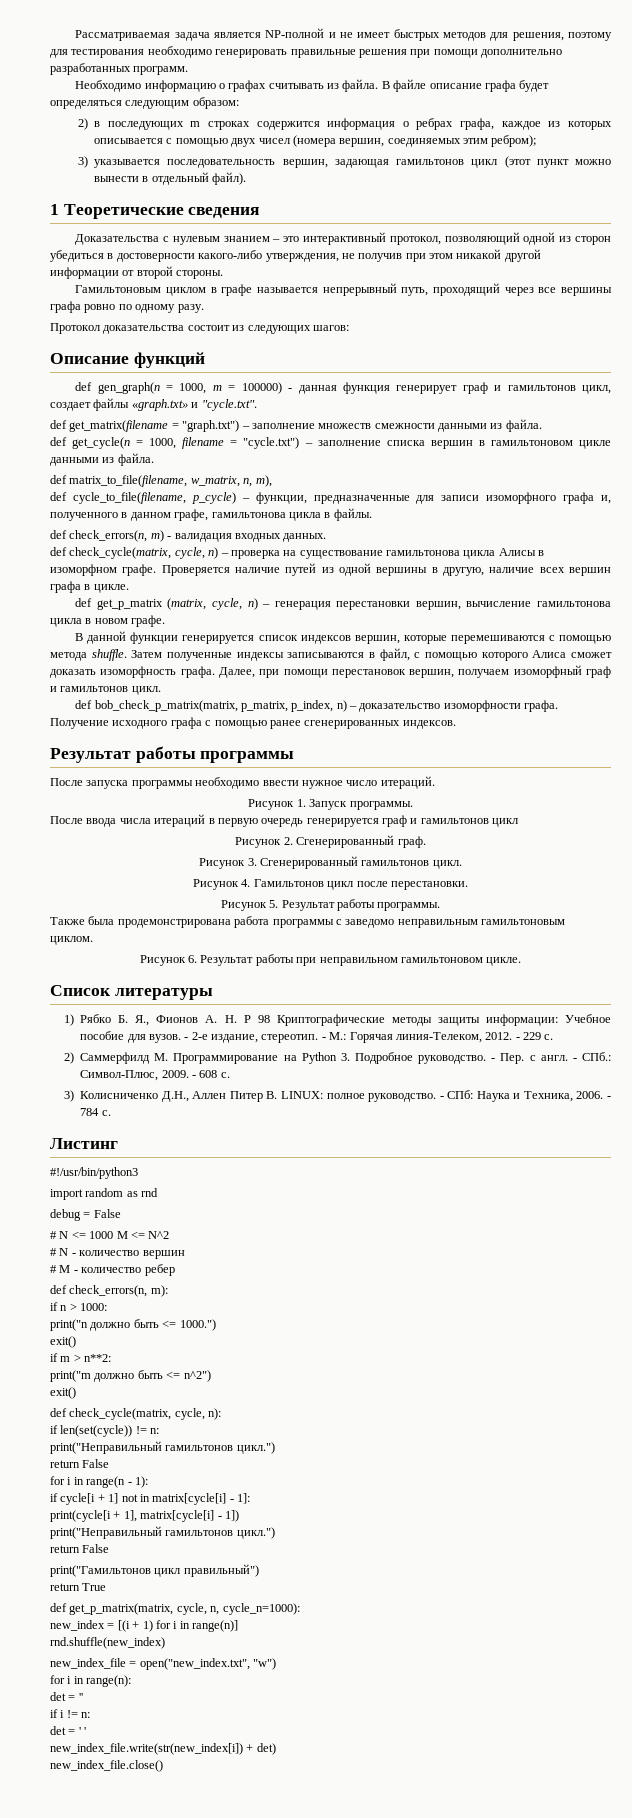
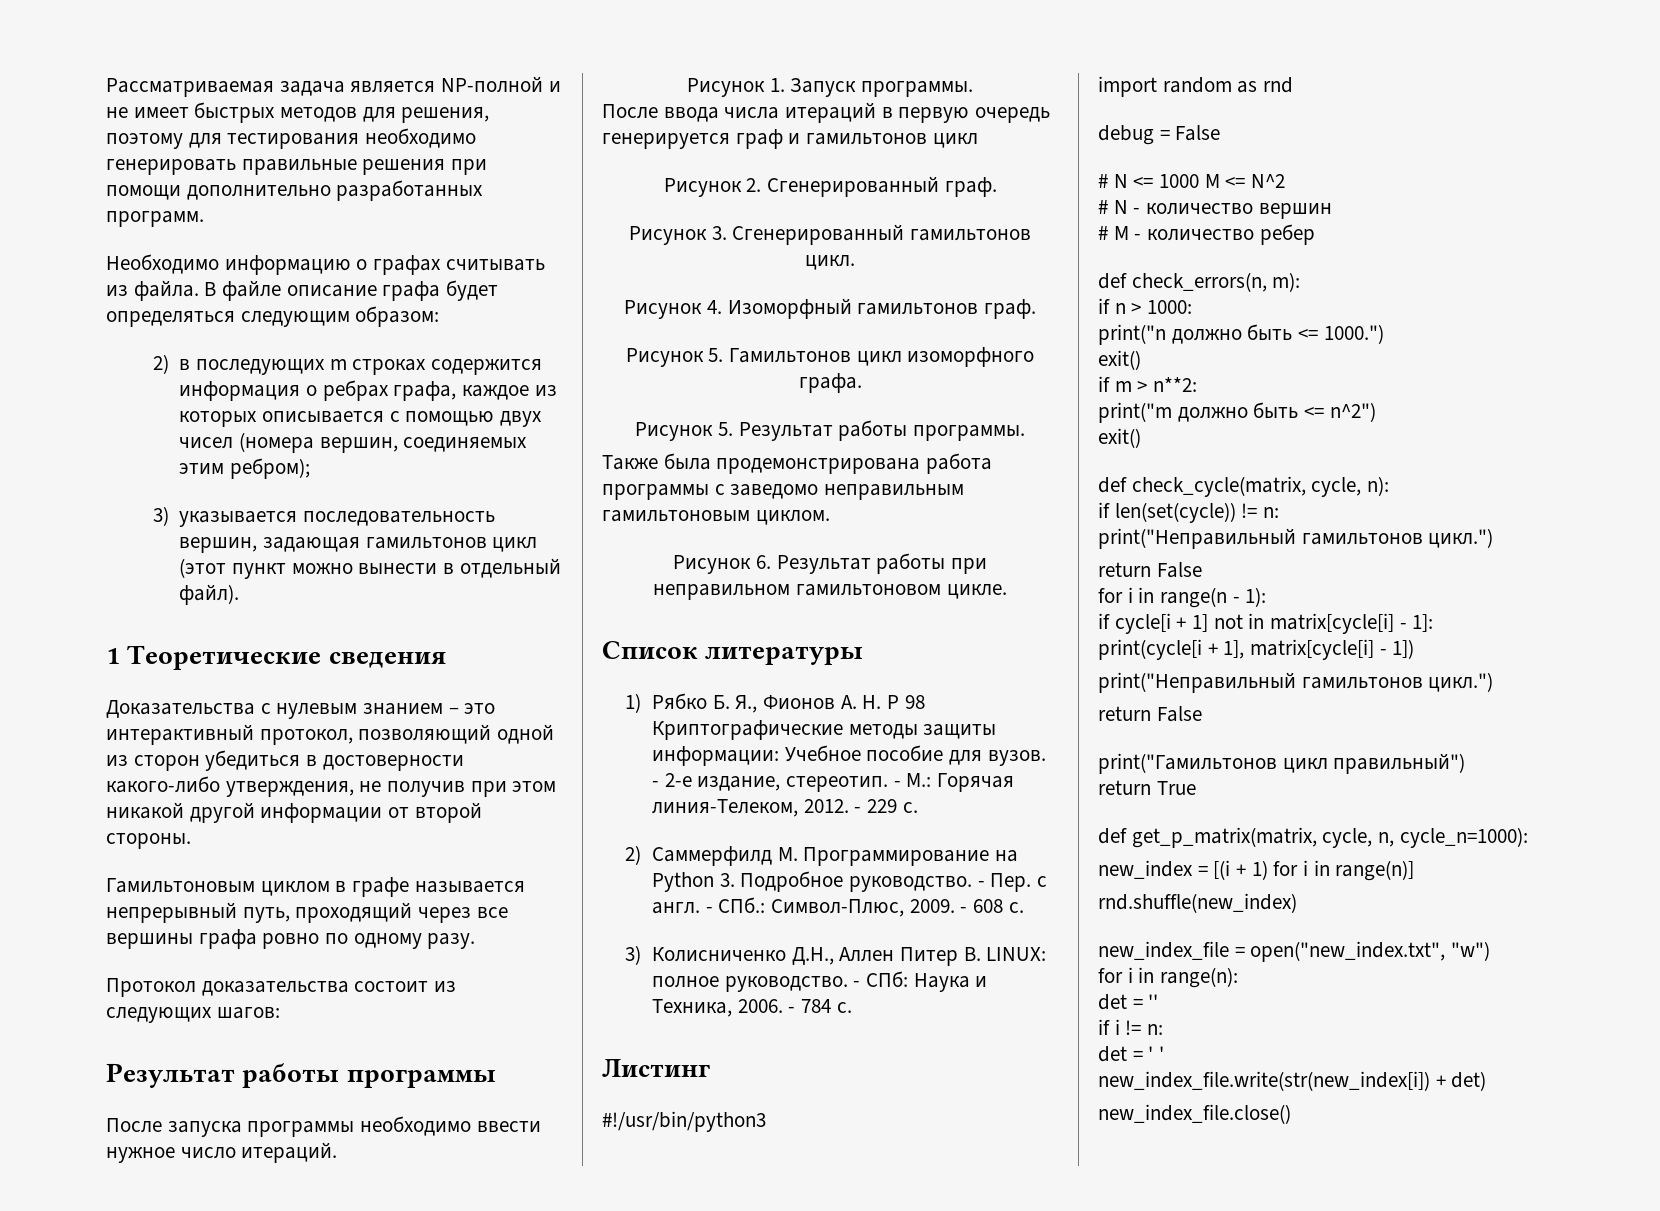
[50,352,205,368] [75,382,611,394] [50,398,257,411] [50,419,542,432] [50,437,612,449] [50,453,154,466] [50,475,272,487] [50,492,611,504] [50,508,372,521] [50,530,327,542] [50,547,545,559] [50,563,611,576] [50,581,129,593] [75,598,611,610] [50,615,166,627] [75,631,611,644] [50,648,613,661] [50,665,611,678] [50,686,161,695] [75,700,559,712] [50,717,456,729] // Описание функций // def gen_graph(n = 1000, m = 100000) - данная функция генерирует граф и гамильтонов цикл, создает файлы «graph.txt» и "cycle.txt". // def get_matrix(filename = "graph.txt") – заполнение множеств смежности данными из файла. // def get_cycle(n = 1000, filename = "cycle.txt") – заполнение списка вершин в гамильтоновом цикле данными из файла. // def matrix_to_file(filename, w_matrix, n, m), // def cycle_to_file(filename, p_cycle) – функции, предназначенные для записи изоморфного графа и, полученного в данном графе, гамильтонова цикла в файлы. // def check_errors(n, m) - валидация входных данных. // def check_cycle(matrix, cycle, n) – проверка на существование гамильтонова цикла Алисы в изоморфном графе. Проверяется наличие путей из одной вершины в другую, наличие всех вершин графа в цикле. // def get_p_matrix (matrix, cycle, n) – генерация перестановки вершин, вычисление гамильтонова цикла в новом графе. // В данной функции генерируется список индексов вершин, которые перемешиваются с помощью метода shuffle. Затем полученные индексы записываются в файл, с помощью которого Алиса сможет доказать изоморфность графа. Далее, при помощи перестановок вершин, получаем изоморфный граф и гамильтонов цикл. // def bob_check_p_matrix(matrix, p_matrix, p_index, n) – доказательство изоморфности графа. Получение исходного графа с помощью ранее сгенерированных индексов. -> (280, 1013) none
[253,879,468,890] Гамильтонов цикл после перестановки. -> [727,298,1036,319] [625,347,1035,367] [798,373,862,393] Изоморфный гамильтонов граф. // Рисунок 5. Гамильтонов цикл изоморфного графа.

